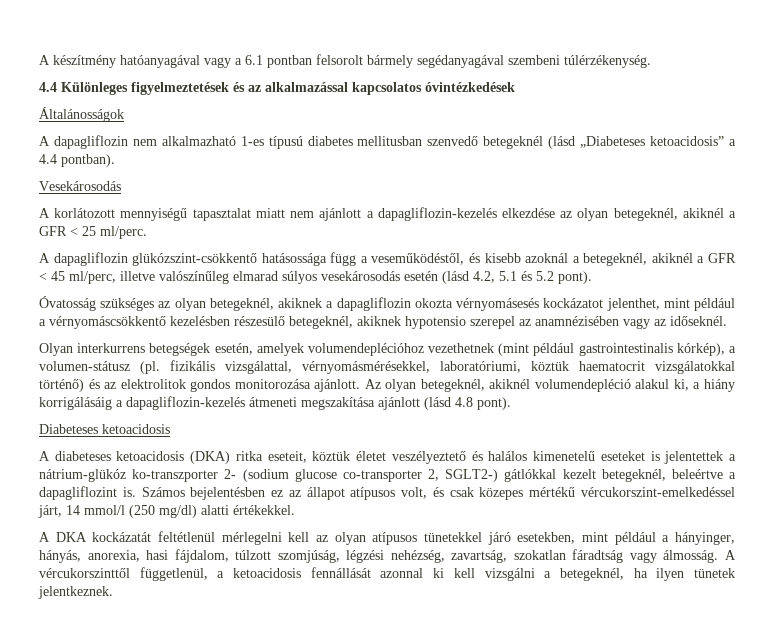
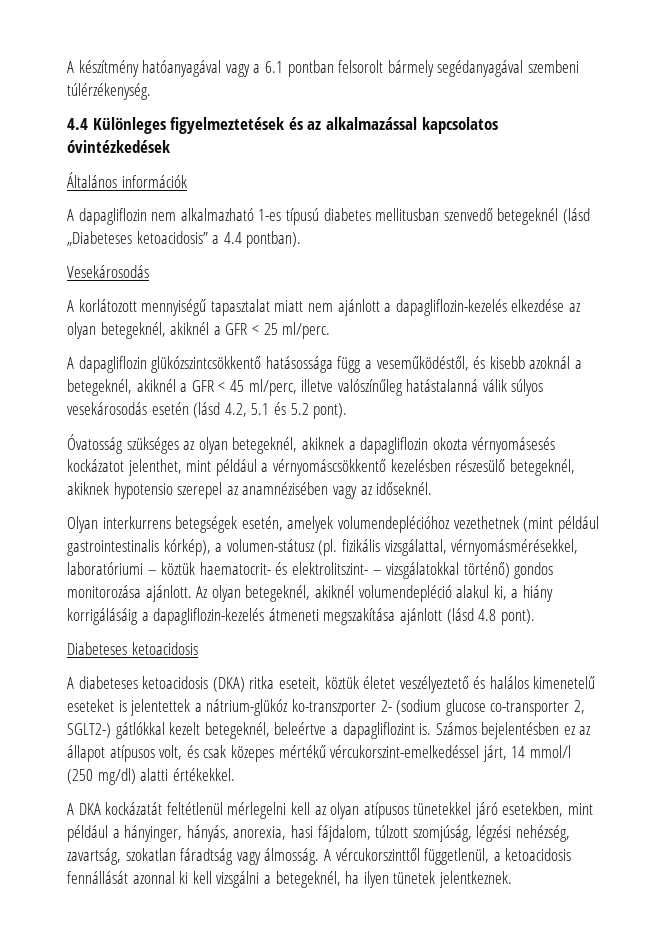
[39,107,124,122] Általánosságok -> [67,172,187,188] Általános információk
[132,253,258,266] glükózszint-csökkentő -> [151,356,262,373] glükózszintcsökkentő
[233,271,278,281] elmarad -> [406,379,507,392] hatástalanná válik
[440,361,735,374] [39,379,186,392] laboratóriumi, köztük haematocrit vizsgálatokkal történő) és az elektrolitok -> [67,562,510,579] laboratóriumi – köztük haematocrit- és elektrolitszint- – vizsgálatokkal történő)

